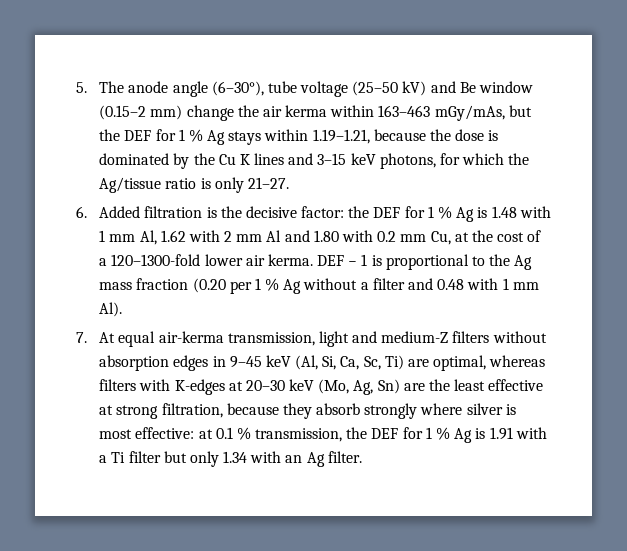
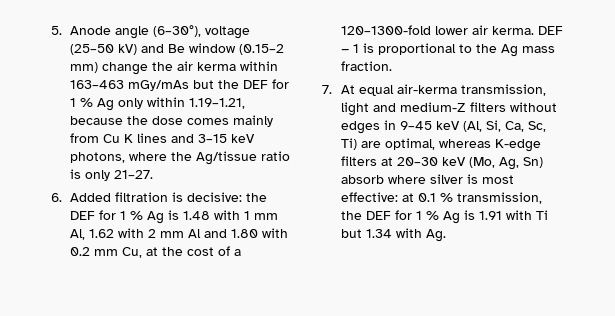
[99,81,169,93] The anode -> [69,26,111,35] Anode
[267,81,297,93] tube -> (201, 31) none
[434,105,505,121] mGy/mAs, -> [127,80,189,91] mGy/mAs
[228,131,262,145] stays -> [117,98,143,109] only
[488,130,499,141] [99,153,215,169] is dominated by the -> [186,115,273,127] [69,133,99,143] comes mainly from
[440,153,505,165] for which -> [128,152,167,161] where
[220,206,345,218] the decisive factor: -> [186,192,242,202] decisive:
[136,278,539,294] [99,302,123,317] fraction (0.20 per 1 % Ag without a filter and 0.48 with 1 mm Al). -> [340,61,392,71] fraction.
[99,355,170,371] absorption -> (557, 107) none
[99,379,225,395] filters with K-edges -> [494,139,541,152] [340,156,377,166] K-edge filters
[403,379,544,391] [99,403,418,419] are the least effective at strong filtration, because they absorb strongly -> [340,175,384,184] absorb
[99,451,362,467] a Ti filter but only 1.34 with an Ag filter. -> [535,210,548,220] [340,228,446,242] Ti but 1.34 with Ag.

